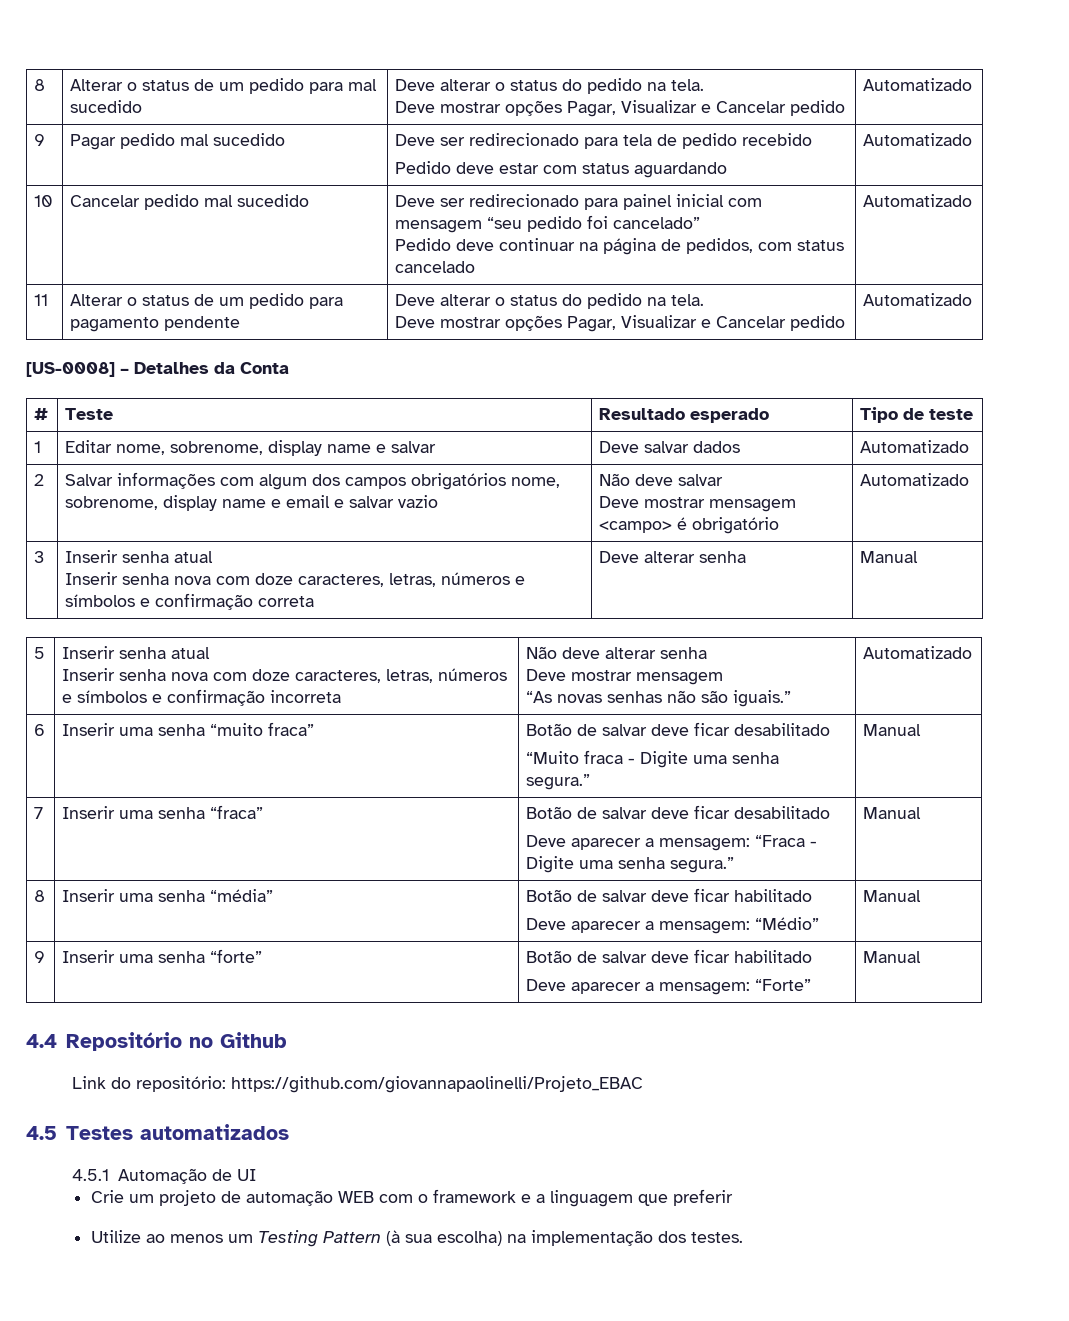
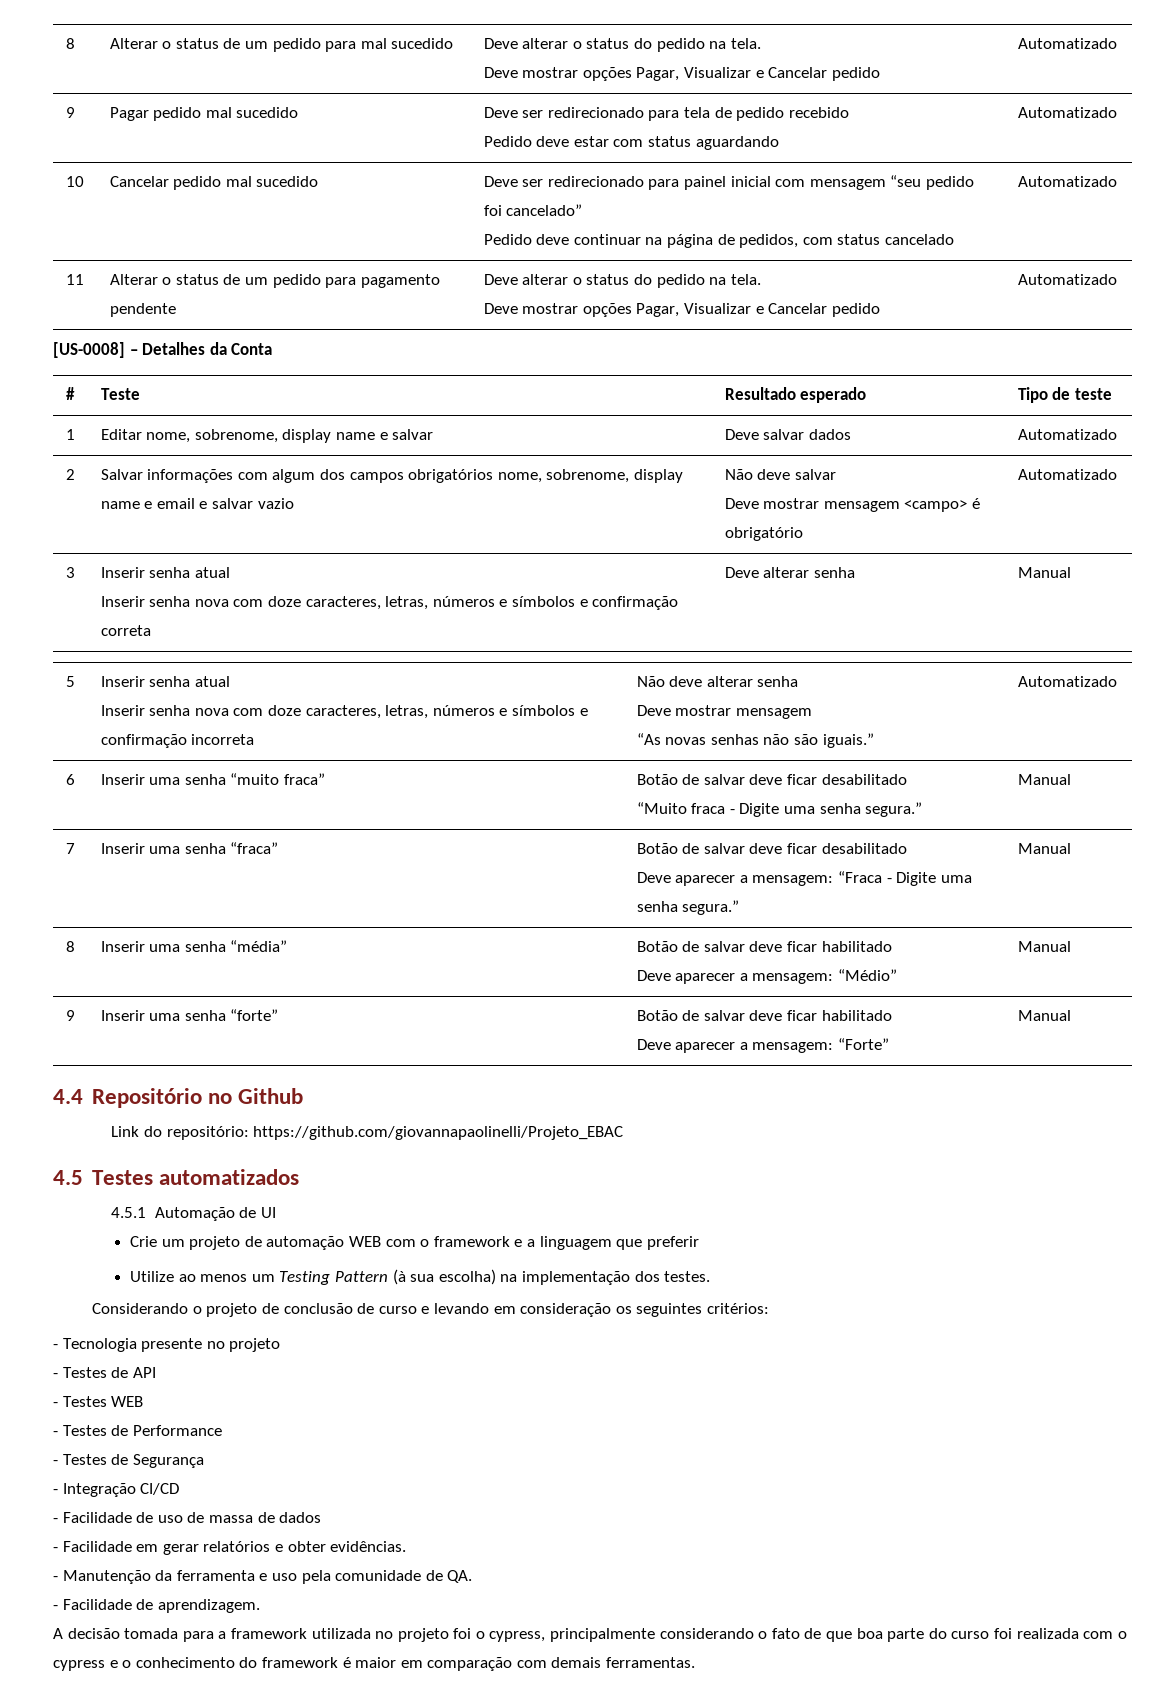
(744, 1237) none -> [92,1303,769,1317] [53,1338,281,1352] [53,1367,156,1378] [53,1396,144,1407] [53,1425,222,1436] [53,1454,204,1468] [53,1483,180,1497] [53,1512,322,1523] [53,1541,407,1555] [53,1570,473,1584] [53,1599,260,1613] [53,1628,1127,1642] [53,1657,696,1671] // Considerando o projeto de conclusão de curso e levando em consideração os seguintes critérios: // - Tecnologia presente no projeto // - Testes de API // - Testes WEB // - Testes de Performance // - Testes de Segurança // - Integração CI/CD // - Facilidade de uso de massa de dados // - Facilidade em gerar relatórios e obter evidências. // - Manutenção da ferramenta e uso pela comunidade de QA. // - Facilidade de aprendizagem. // A decisão tomada para a framework utilizada no projeto foi o cypress, principalmente considerando o fato de que boa parte do curso foi realizada com o cypress e o conhecimento do framework é maior em comparação com demais ferramentas.

